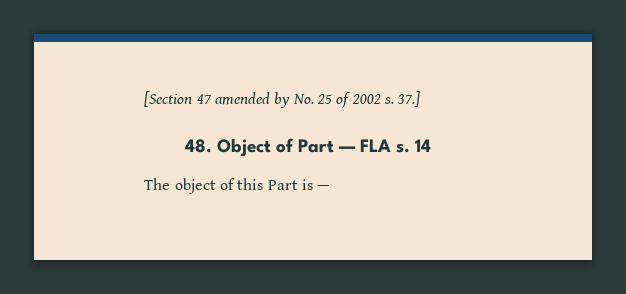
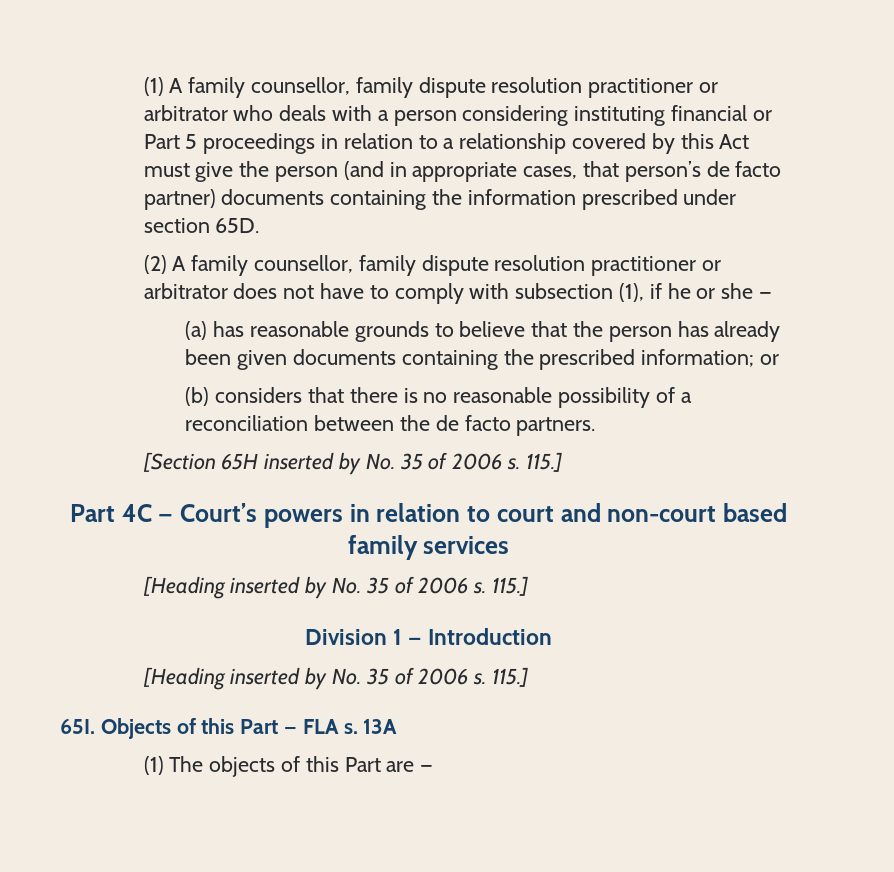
[144,91,421,108] [184,138,432,157] [144,178,313,194] [Section 47 amended by No. 25 of 2002 s. 37.] // 48. Object of Part — FLA s. 14 // The object of this Part is -> [143,77,718,98] [143,105,772,126] [143,133,750,154] [143,161,782,182] [143,189,737,210] [143,218,260,233] [143,255,721,276] [143,283,773,304] [185,321,781,342] [185,349,779,370] [185,387,692,408] [185,415,596,436] [142,452,562,475] [69,503,788,528] [347,535,510,560] [142,576,528,599] [305,628,552,645] [142,667,528,690] [60,718,398,739] [143,756,415,777] (1) A family counsellor, family dispute resolution practitioner or arbitrator who deals with a person considering instituting financial or Part 5 proceedings in relation to a relationship covered by this Act must give the person (and in appropriate cases, that person’s de facto partner) documents containing the information prescribed under section 65D. // (2) A family counsellor, family dispute resolution practitioner or arbitrator does not have to comply with subsection (1), if he or she — // (a) has reasonable grounds to believe that the person has already been given documents containing the prescribed information; or // (b) considers that there is no reasonable possibility of a reconciliation between the de facto partners. // [Section 65H inserted by No. 35 of 2006 s. 115.] // Part 4C — Court’s powers in relation to court and non-court based family services // [Heading inserted by No. 35 of 2006 s. 115.] // Division 1 — Introduction // [Heading inserted by No. 35 of 2006 s. 115.] // 65I. Objects of this Part — FLA s. 13A // (1) The objects of this Part are

